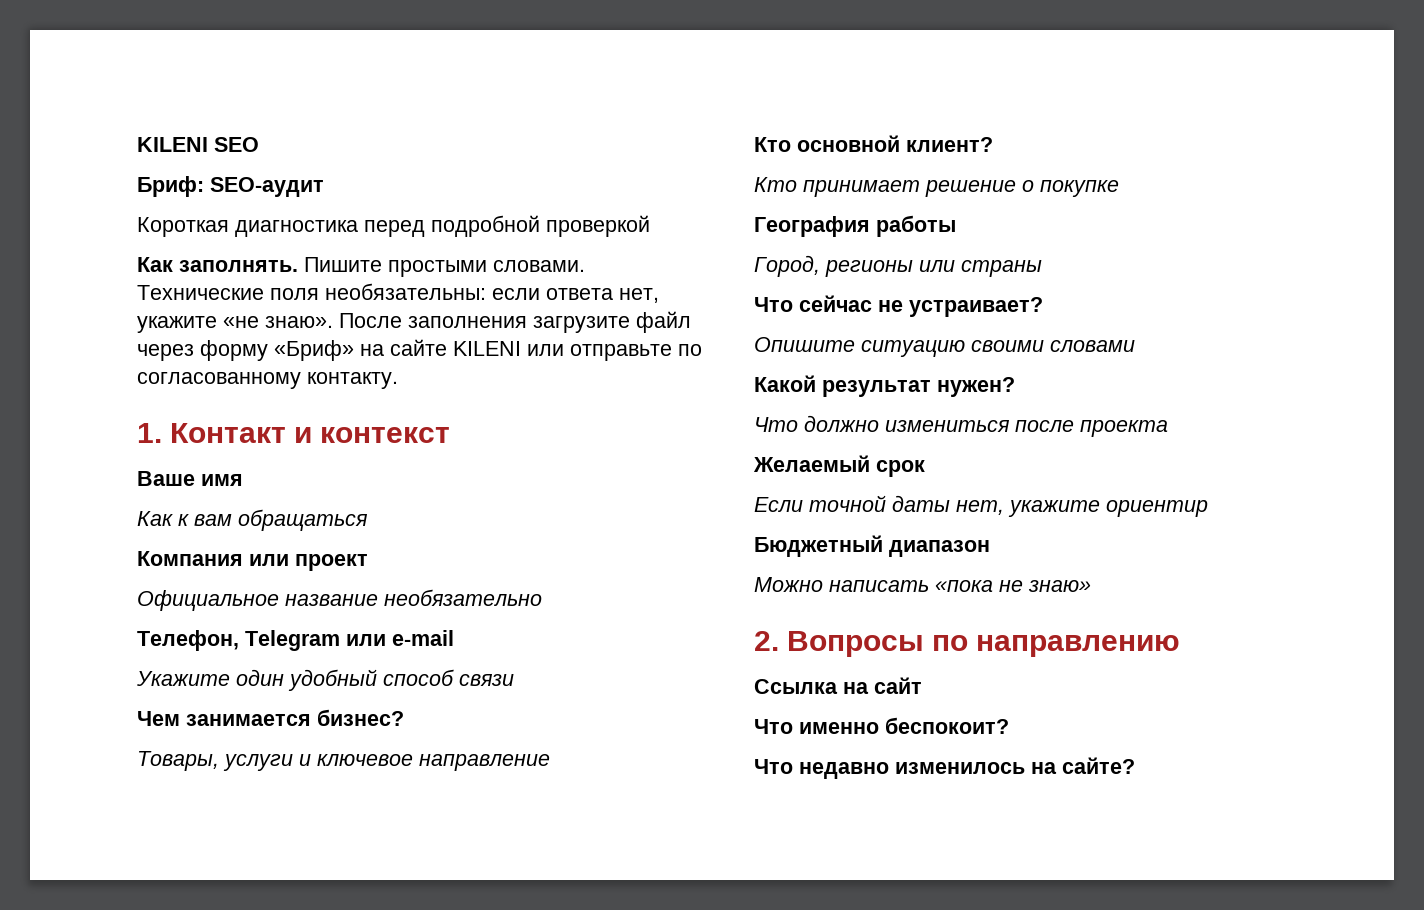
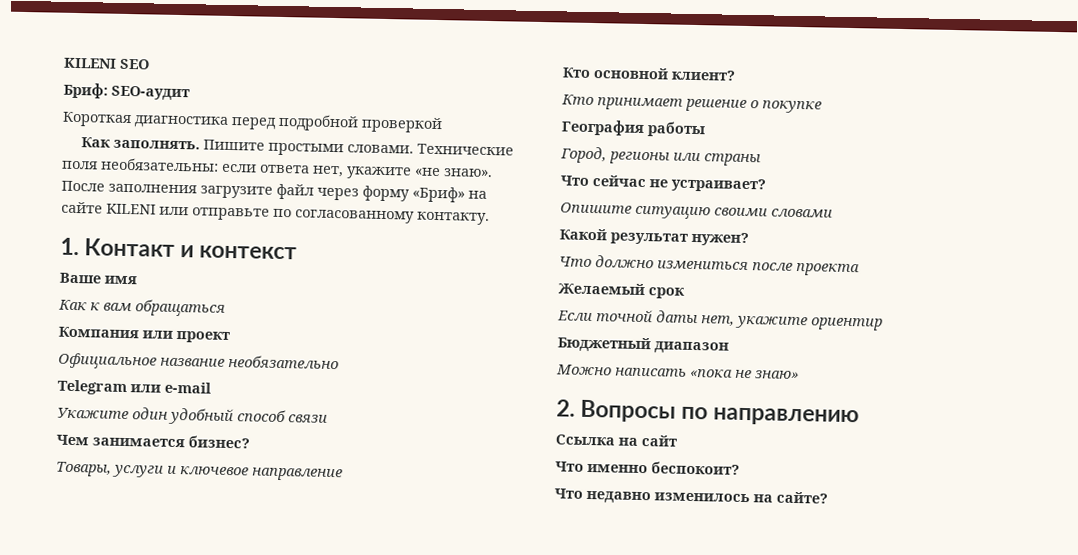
[137,630,239,651] Телефон, -> (339, 362) none

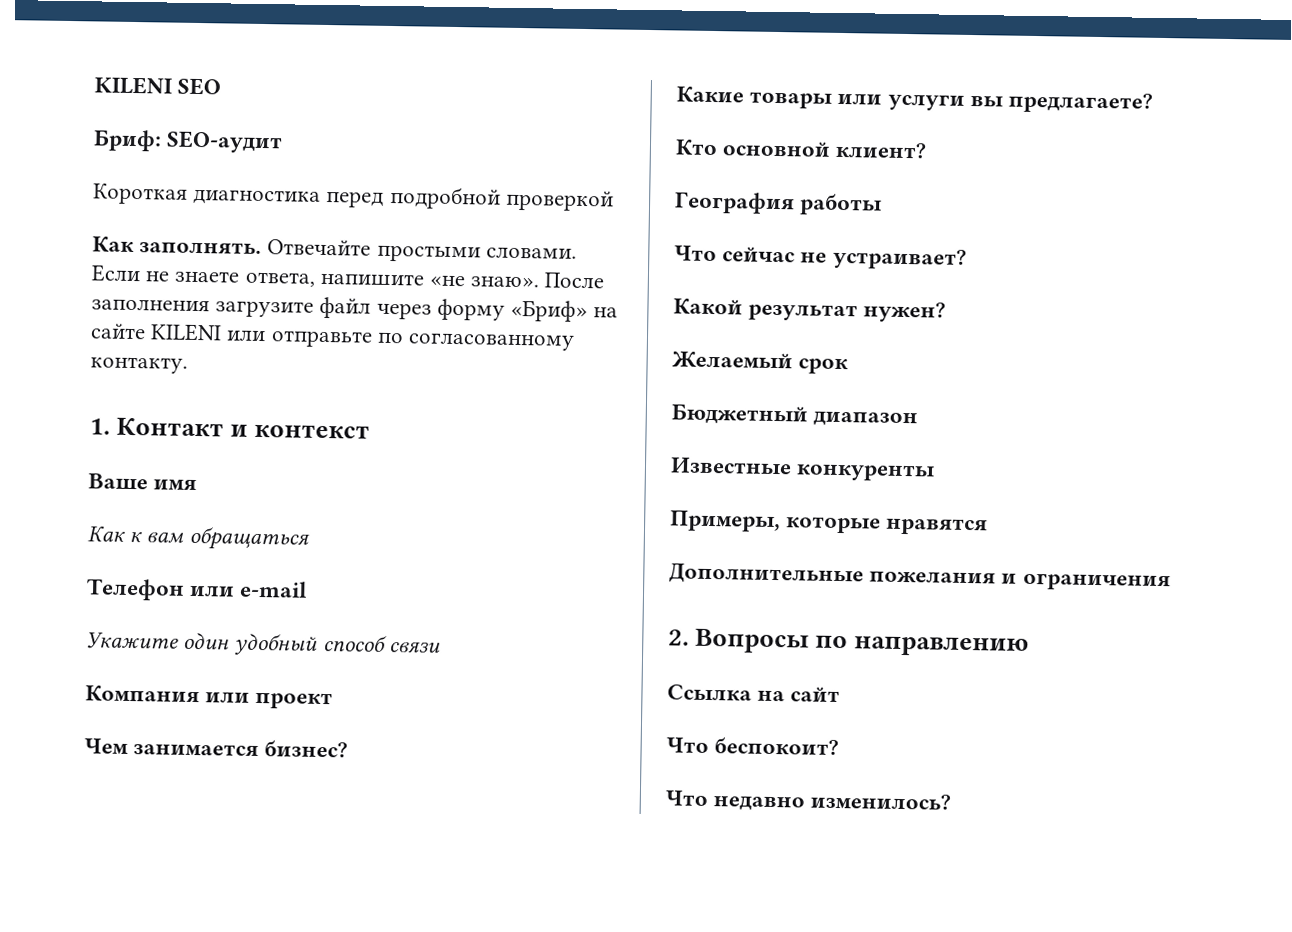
[203,139,266,151] Пишите -> [267,239,372,256] Отвечайте
[417,143,515,156] [62,157,412,180] Технические поля необязательны: если ответа нет, укажите -> [91,264,424,287] Если не знаете ответа, напишите
[58,326,230,344] [58,352,339,370] [57,379,127,396] Компания или проект // Официальное название необязательно // Telegram -> [86,578,185,601] Телефон
(328, 418) none -> [85,685,334,710] // Компания или проект
[56,461,343,482] [562,67,736,81] [561,94,822,114] [561,119,706,138] [560,146,761,167] Товары, услуги и ключевое направление // Кто основной клиент? // Кто принимает решение о покупке // География работы // Город, регионы или страны -> [676,86,1154,114] [675,139,928,159] [674,191,883,216] Какие товары или услуги вы предлагаете? // Кто основной клиент? // География работы
[560,202,833,220] // Опишите ситуацию своими словами -> (967, 258) none
[559,255,860,277] [558,282,685,299] [557,309,883,331] [557,336,729,355] [556,364,799,380] Что должно измениться после проекта // Желаемый срок // Если точной даты нет, укажите ориентир // Бюджетный диапазон // Можно написать «пока не знаю» -> [671,351,850,375] [671,403,919,428] [670,457,936,482] [670,510,989,536] [669,563,1171,592] Желаемый срок // Бюджетный диапазон // Известные конкуренты // Примеры, которые нравятся // Дополнительные пожелания и ограничения
[587,463,648,474] именно -> (709, 745) none
[654,491,828,504] изменилось на сайте? -> [810,792,952,810] изменилось?

